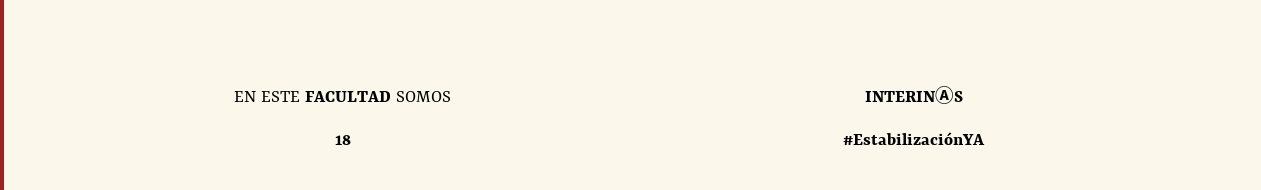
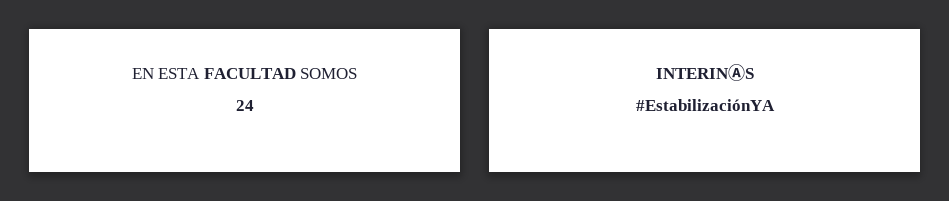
[261,91,301,102] ESTE -> [158,68,201,79] ESTA
[334,135,351,145] 18 -> [235,100,254,111] 24

